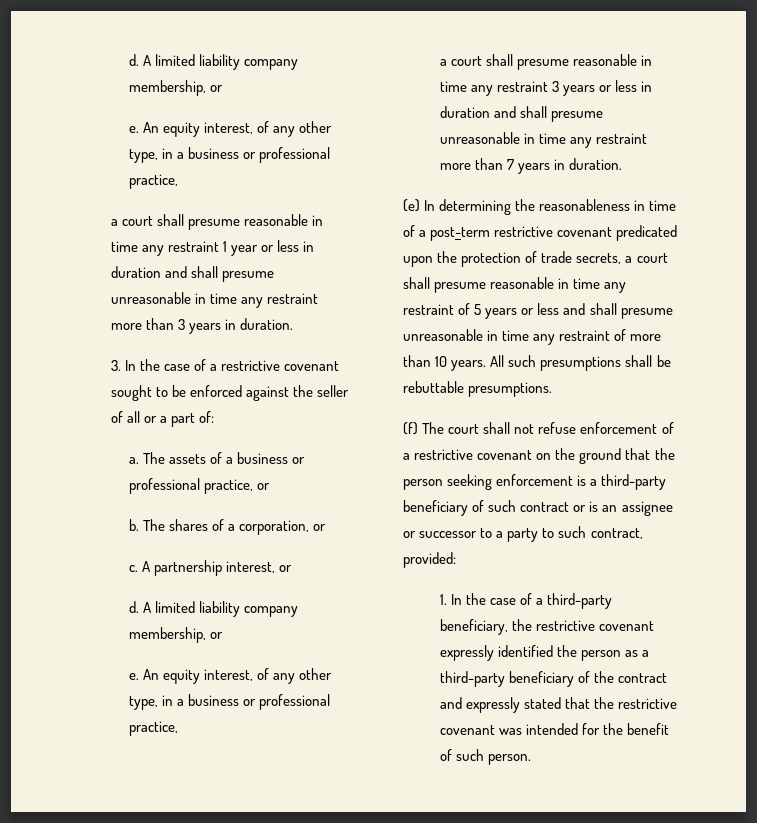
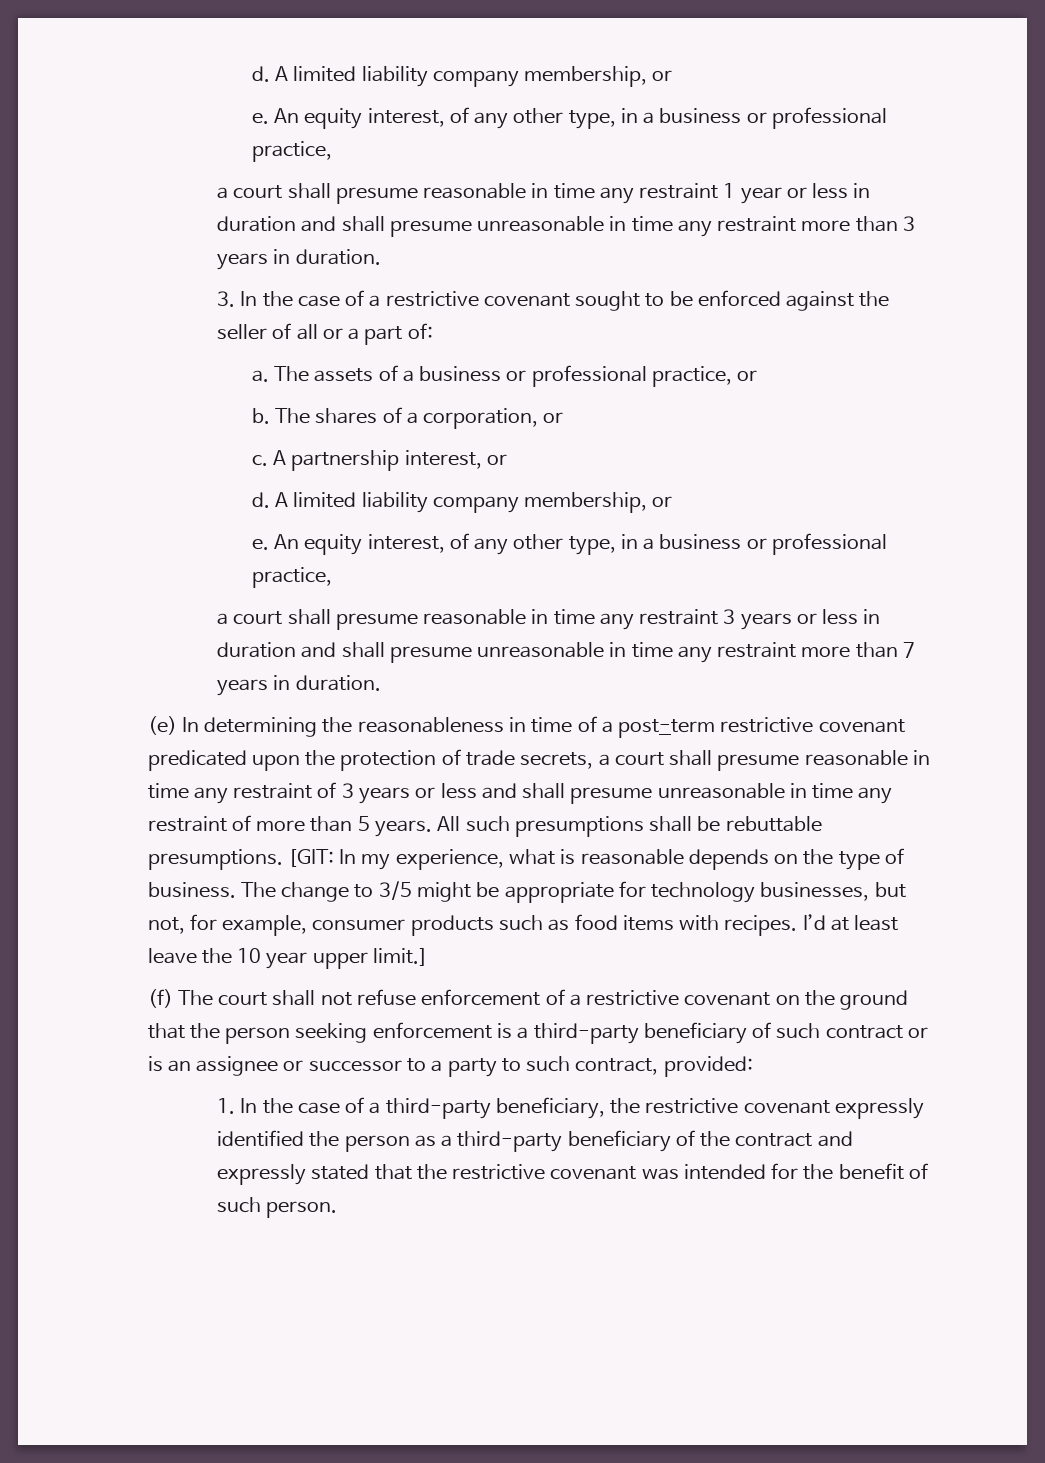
[474,304,482,315] 5 -> [341,783,354,798] 3
[435,356,448,367] 10 -> [357,816,370,831] 5
(553, 389) none -> [287,848,904,870] [147,881,906,903] [147,914,899,936] [147,948,429,969] [GIT: In my experience, what is reasonable depends on the type of business. The change to 3/5 might be appropriate for technology businesses, but not, for example, consumer products such as food items with recipes. I’d at least leave the 10 year upper limit.]

